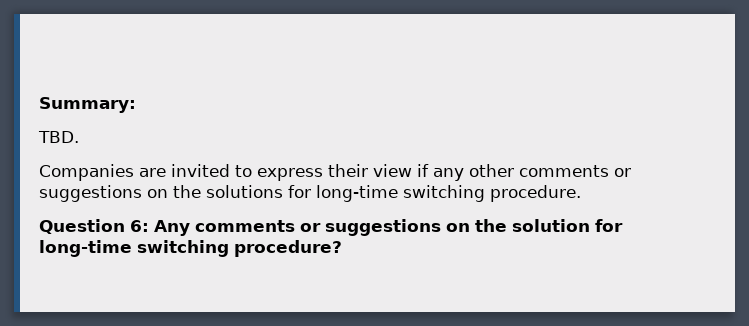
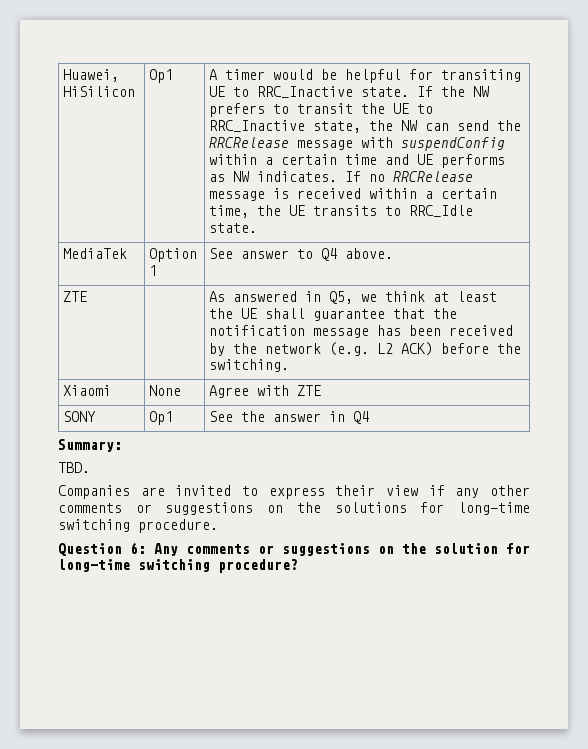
(39, 105) none -> [63,69,120,82] [63,86,136,97] [149,69,174,83] [209,69,522,83] [209,86,490,98] [209,103,434,117] [209,120,522,133] [209,137,506,151] [209,154,506,168] [209,171,474,182] [209,188,498,201] [209,205,474,218] [209,223,258,233] [63,248,128,259] [149,248,198,262] [149,265,158,276] [209,248,394,261] [63,291,88,302] [209,291,498,304] [209,308,458,321] [209,325,514,338] [209,342,522,356] [209,359,290,372] [63,385,112,396] [149,385,182,396] [209,385,322,398] [63,411,97,422] [149,411,174,425] [209,411,370,424] Huawei, HiSilicon | Op1 | A timer would be helpful for transiting UE to RRC_Inactive state. If the NW prefers to transit the UE to RRC_Inactive state, the NW can send the RRCRelease message with suspendConfig within a certain time and UE performs as NW indicates. If no RRCRelease message is received within a certain time, the UE transits to RRC_Idle state. // MediaTek | Option 1 | See answer to Q4 above. // ZTE | | As answered in Q5, we think at least the UE shall guarantee that the notification message has been received by the network (e.g. L2 ACK) before the switching. // Xiaomi | None | Agree with ZTE // SONY | Op1 | See the answer in Q4 //

